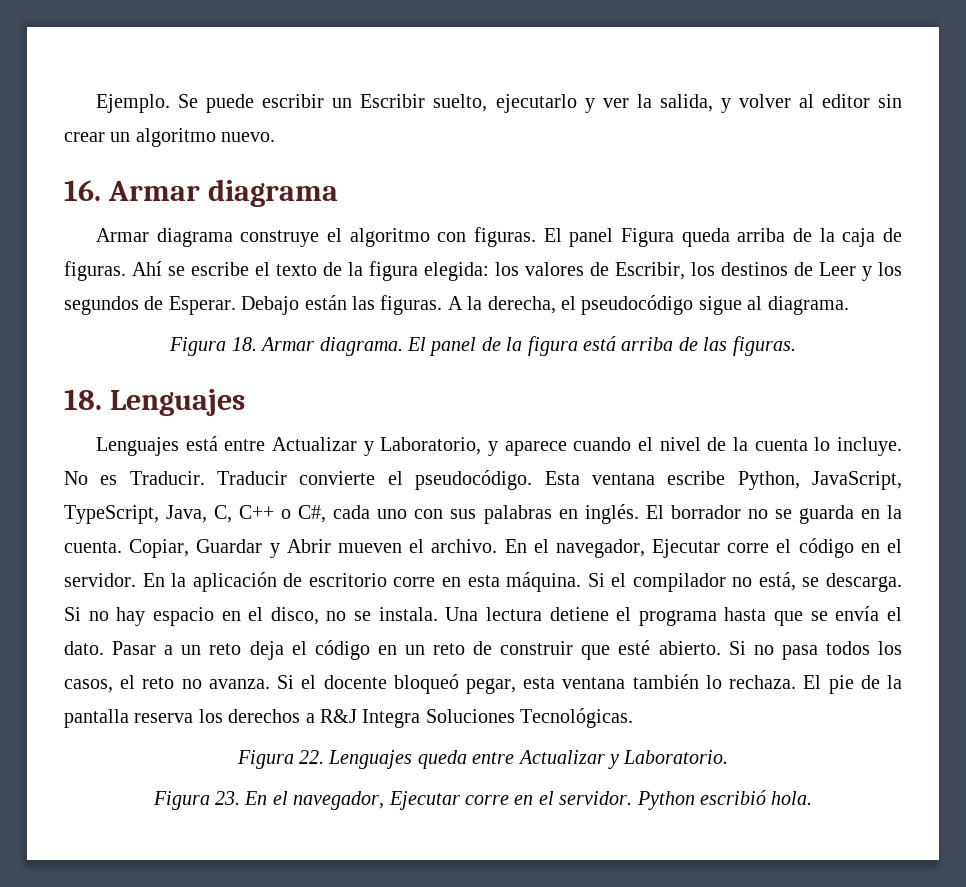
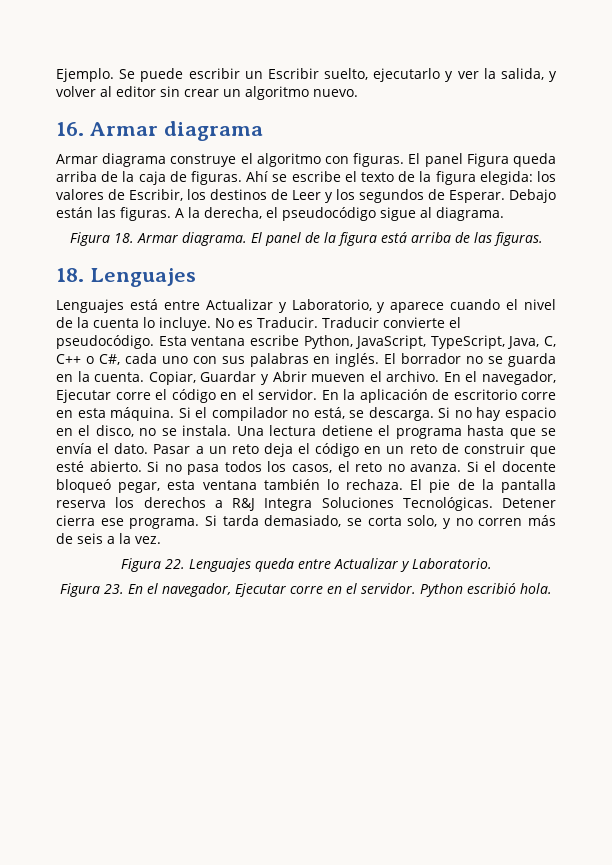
(634, 718) none -> [502,498,556,508] [56,515,556,529] [56,533,161,544] Detener cierra ese programa. Si tarda demasiado, se corta solo, y no corren más de seis a la vez.

